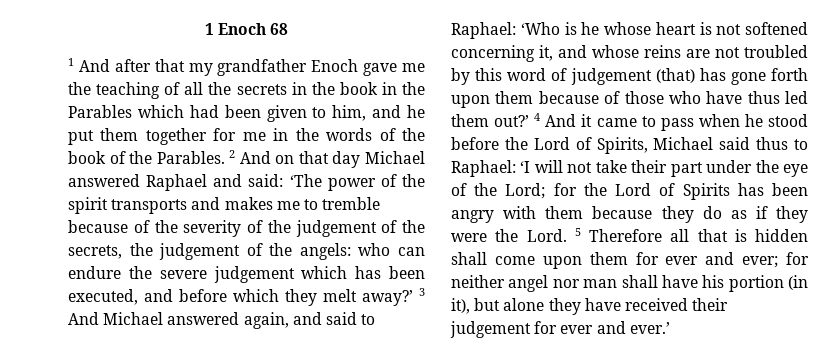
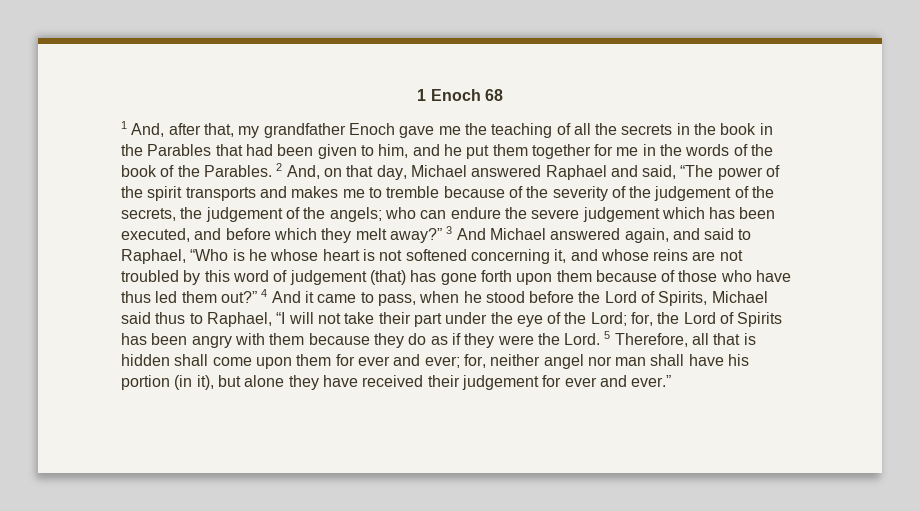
[78,59,185,72] And after that -> [131,123,234,137] And, after that,
[137,105,184,118] which -> [215,144,243,156] that
[239,151,271,164] And -> [286,165,320,179] And,
[332,151,361,168] day -> [376,165,407,180] day,
[248,174,322,187] said: ‘The -> [642,165,714,179] said, “The
[299,243,351,260] angels: -> [329,207,382,222] angels;
[362,290,413,306] away?’ -> [389,228,442,243] away?”
[451,22,560,39] Raphael: ‘Who -> [121,249,229,264] Raphael, “Who
[494,115,530,127] out?’ -> [220,291,257,303] out?”
[660,118,694,131] pass -> [377,294,416,306] pass,
[451,160,531,177] Raphael: ‘I -> [206,312,286,327] Raphael, “I
[553,183,577,196] for -> [631,312,654,326] for,
[589,229,662,242] Therefore -> [614,333,688,347] Therefore,
[786,252,809,265] for -> [463,354,486,368] for,
[629,322,670,334] ever.’ -> [631,375,672,387] ever.”

